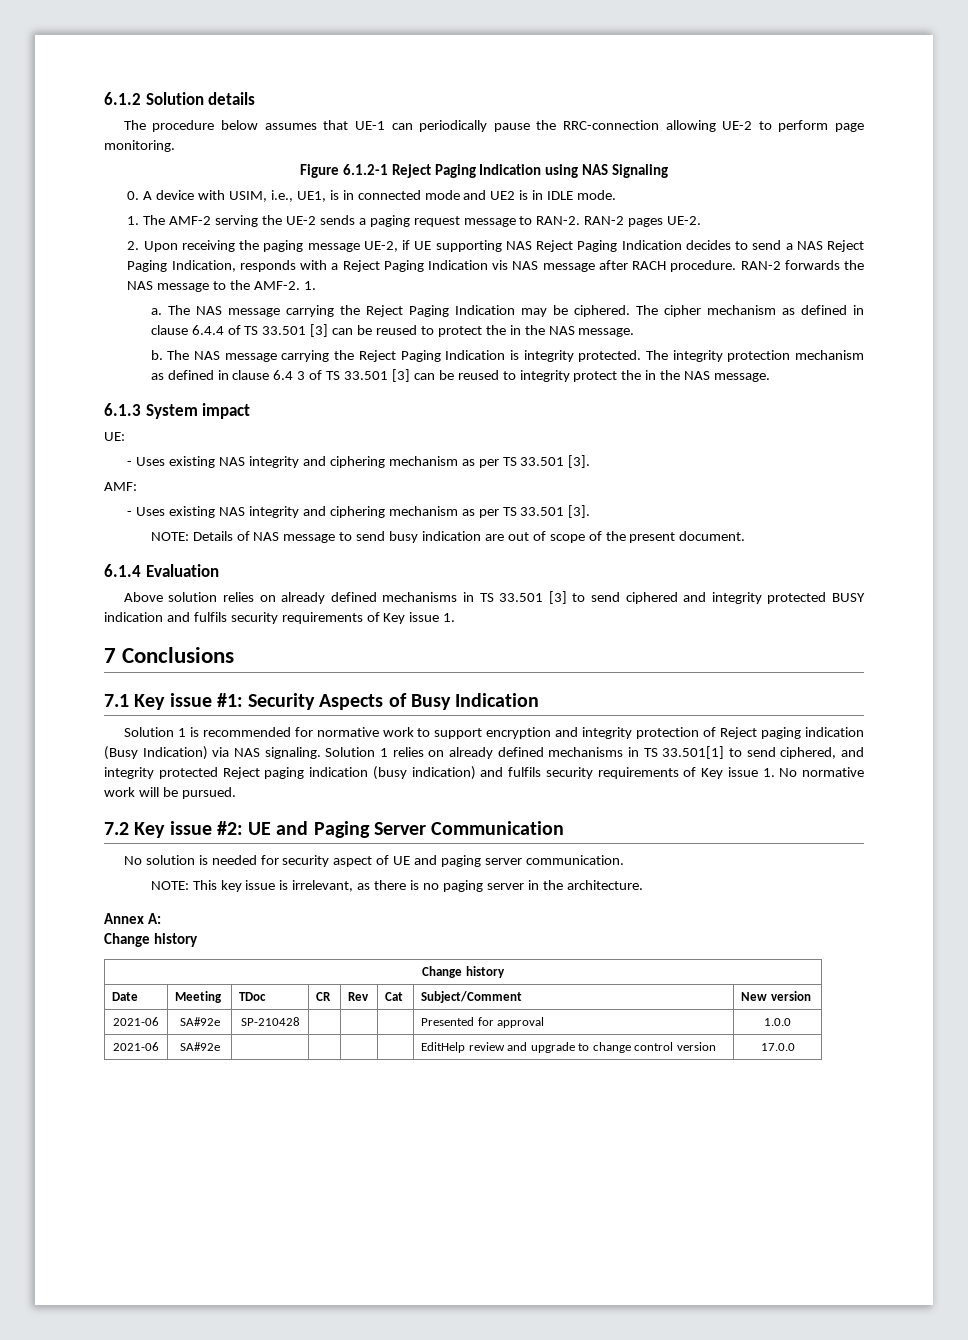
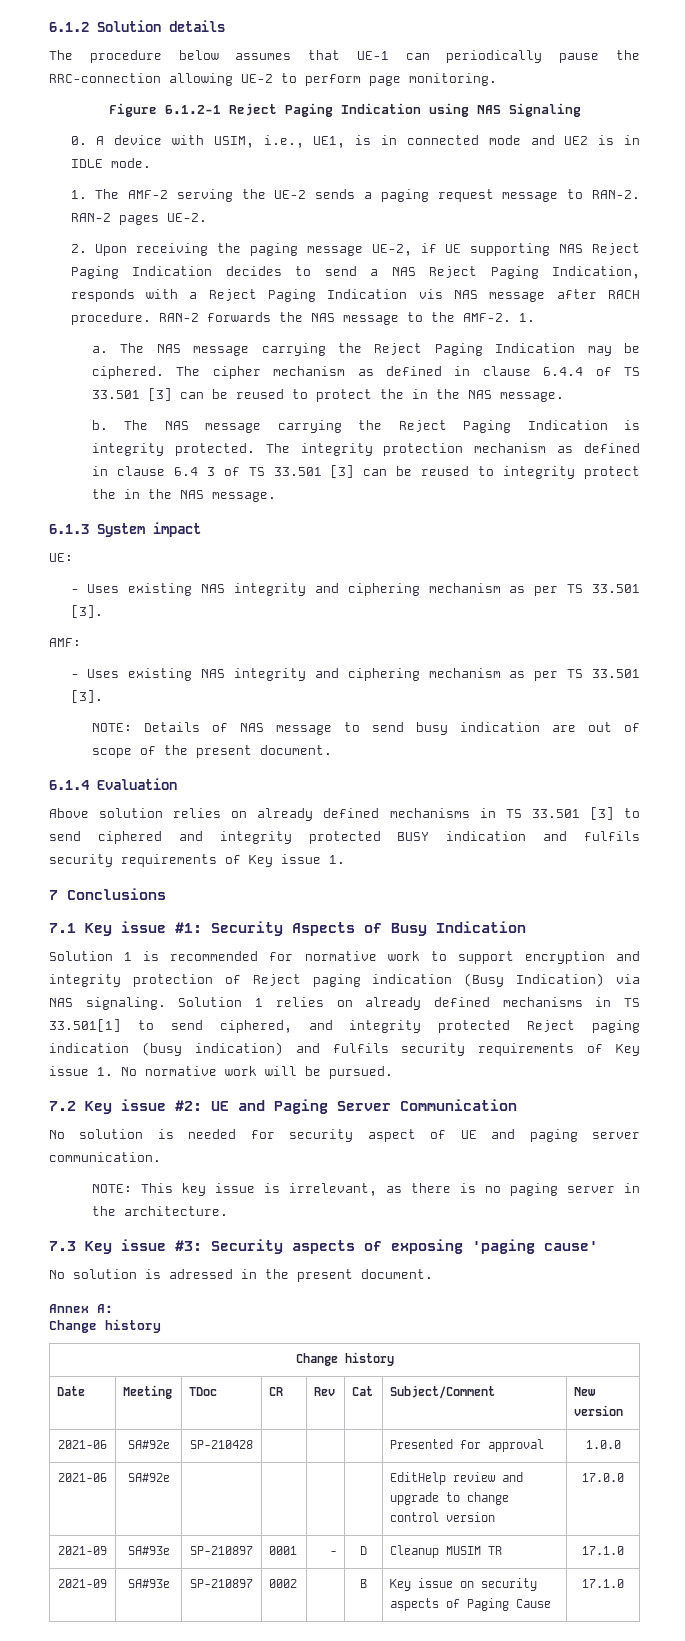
(643, 885) none -> [49,1239,598,1254] [49,1269,433,1282] // 7.3 Key issue #3: Security aspects of exposing 'paging cause' // No solution is adressed in the present document.
(795, 1047) none -> [58,1546,107,1555] [127,1546,170,1555] [190,1546,253,1555] [269,1546,298,1555] [329,1551,337,1555] [360,1546,367,1555] [390,1545,503,1558] [582,1546,624,1555] [58,1579,107,1588] [127,1579,170,1588] [190,1579,253,1588] [269,1579,298,1588] [360,1579,367,1588] [390,1578,538,1591] [390,1598,552,1611] [582,1579,624,1588] // 2021-09 | SA#93e | SP-210897 | 0001 | - | D | Cleanup MUSIM TR | 17.1.0 // 2021-09 | SA#93e | SP-210897 | 0002 | | B | Key issue on security aspects of Paging Cause | 17.1.0

